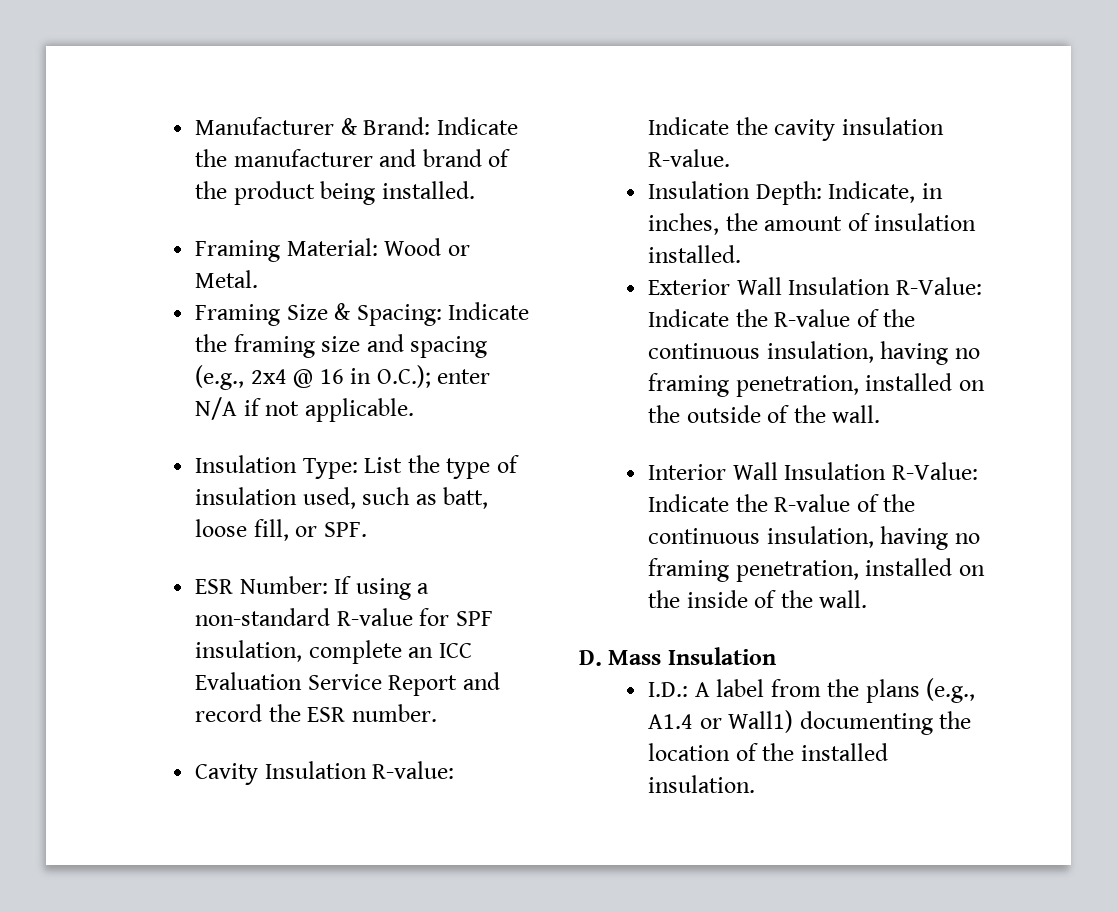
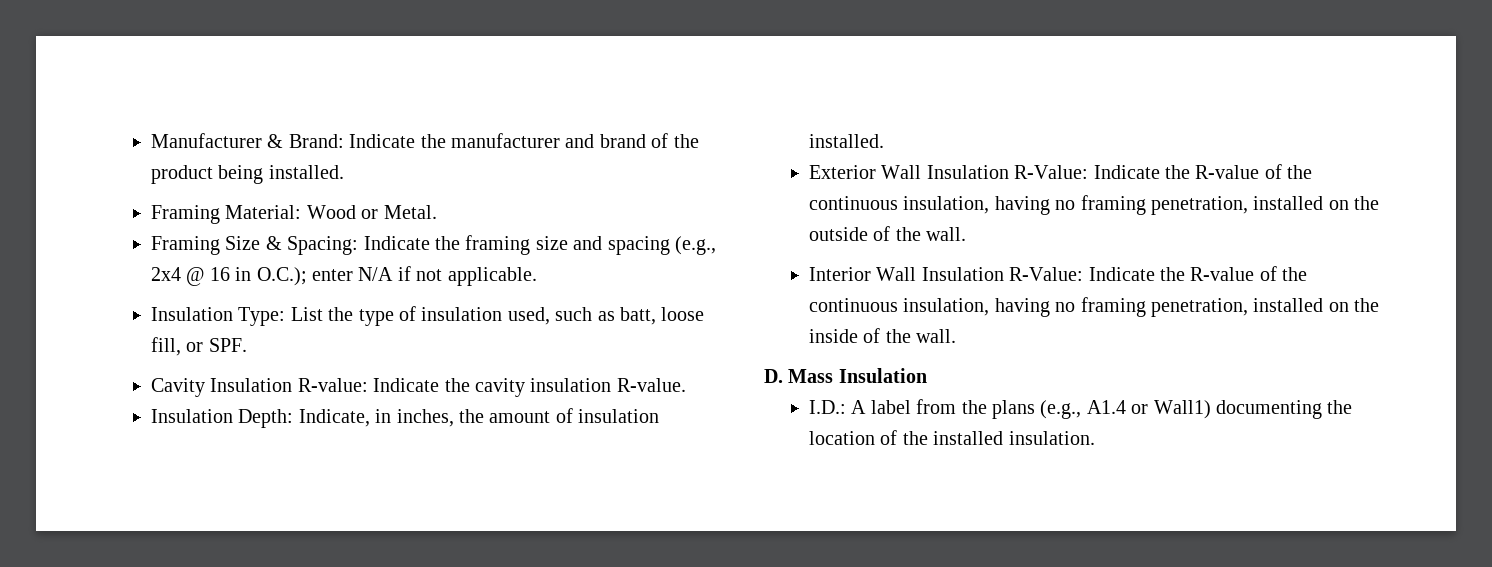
[195,576,430,600] [195,608,493,626] [195,640,472,664] [195,672,500,696] [195,704,437,722] // ESR Number: If using a non-standard R-value for SPF insulation, complete an ICC Evaluation Service Report and record the ESR number. -> (247, 345) none

